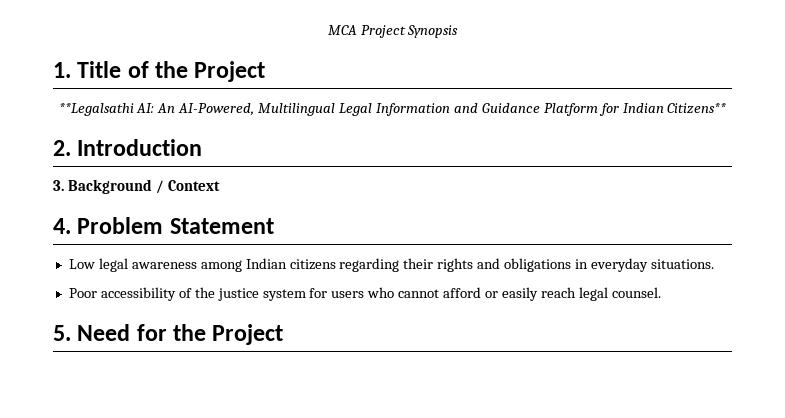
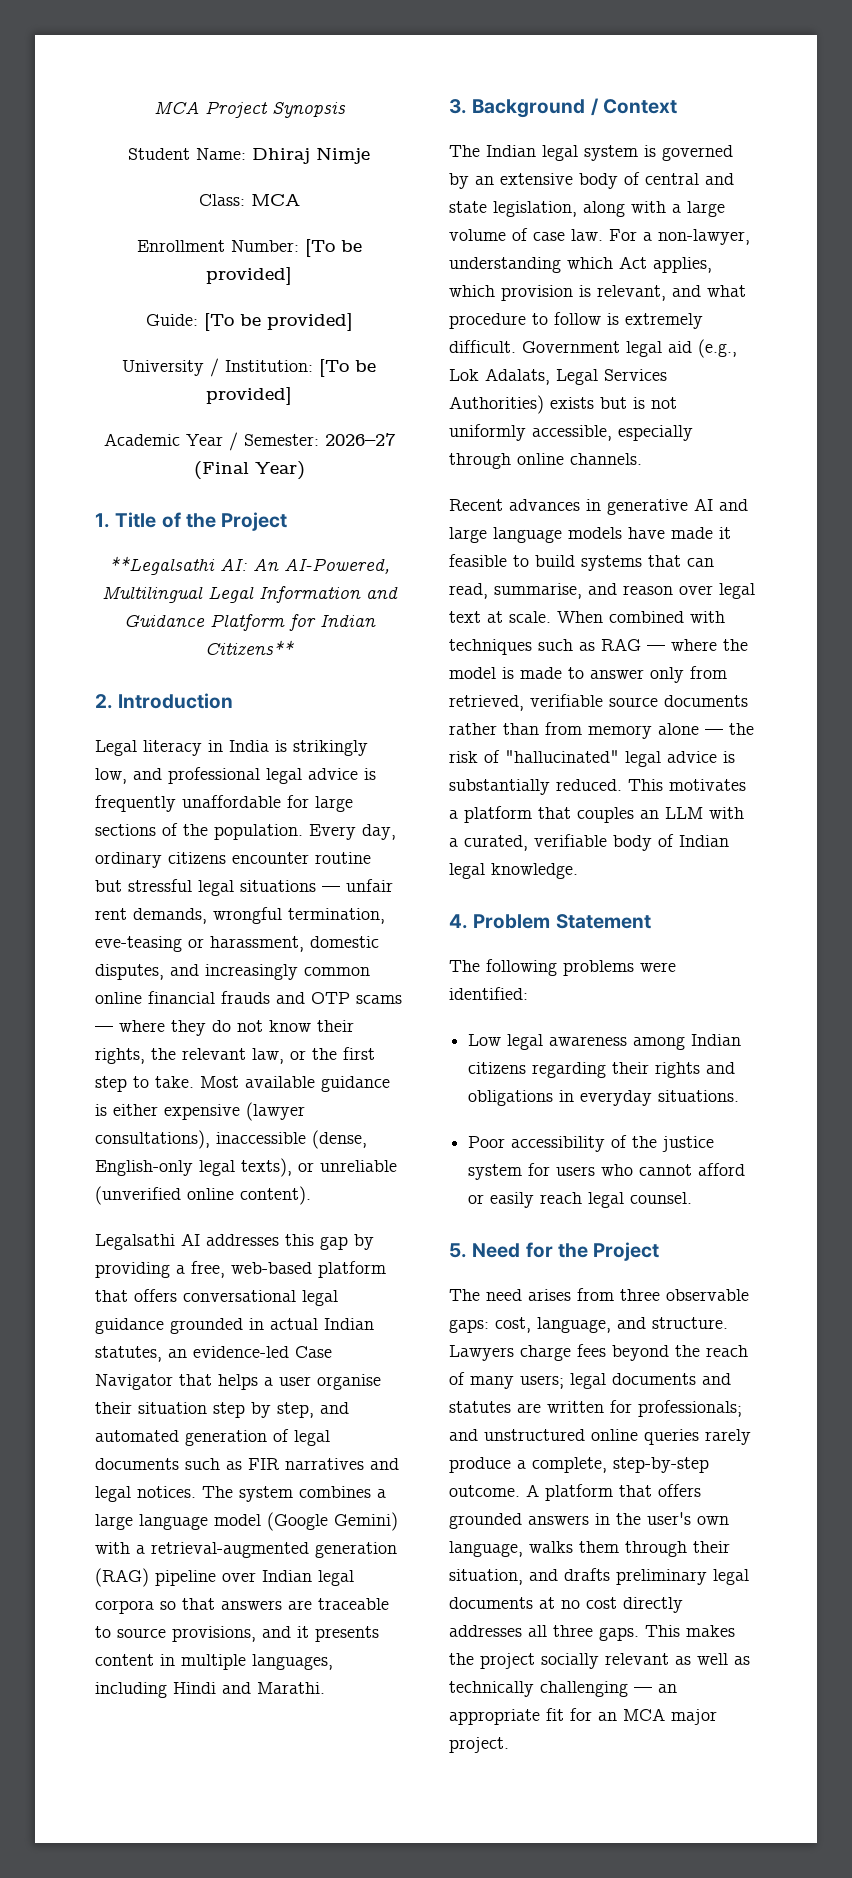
(459, 31) none -> [128,147,370,164] [198,194,300,206] [136,239,362,257] [206,267,292,285] [145,313,353,331] [122,358,376,377] [206,387,292,405] [103,432,396,451] [193,461,305,480] // Student Name: Dhiraj Nimje // Class: MCA // Enrollment Number: [To be provided] // Guide: [To be provided] // University / Institution: [To be provided] // Academic Year / Semester: 2026–27 (Final Year)
[53,179,220,194] [53,217,274,234] 3. Background / Context // 4. Problem Statement -> [95,740,368,756] [95,767,376,784] [95,795,353,812] [95,823,396,840] [95,852,371,868] [95,879,393,896] [95,907,385,924] [95,936,379,952] [95,964,370,980] [95,991,402,1004] [95,1020,354,1036] [95,1047,375,1064] [95,1076,390,1092] [95,1102,305,1121] [95,1130,367,1149] [95,1158,397,1177] [95,1186,311,1205] [95,1233,374,1250] [95,1261,386,1278] [95,1289,338,1306] [95,1318,374,1334] [95,1346,332,1362] [95,1374,381,1390] [95,1402,349,1418] [95,1429,330,1446] [95,1458,399,1470] [95,1486,386,1502] [95,1512,398,1531] [95,1542,397,1558] [95,1568,354,1587] [95,1598,389,1614] [95,1626,379,1642] [95,1654,333,1670] [95,1682,325,1698] [449,98,677,118] [449,145,733,161] [449,172,734,189] [449,201,725,217] [449,228,750,245] [449,256,712,273] [449,285,746,301] [449,312,703,329] [449,339,737,358] [449,368,667,385] [449,395,677,414] [449,424,693,441] [449,453,642,469] [449,498,748,515] [449,527,731,543] [449,554,714,571] [449,583,755,599] [449,611,725,623] [449,638,748,655] [449,666,727,683] [449,694,748,711] [449,722,754,739] [449,750,735,767] [449,779,746,795] [449,806,744,823] [449,834,729,851] [449,863,578,879] [449,914,651,929] [449,959,676,976] [449,987,528,1000] Legal literacy in India is strikingly low, and professional legal advice is frequently unaffordable for large sections of the population. Every day, ordinary citizens encounter routine but stressful legal situations — unfair rent demands, wrongful termination, eve-teasing or harassment, domestic disputes, and increasingly common online financial frauds and OTP scams — where they do not know their rights, the relevant law, or the first step to take. Most available guidance is either expensive (lawyer consultations), inaccessible (dense, English-only legal texts), or unreliable (unverified online content). // Legalsathi AI addresses this gap by providing a free, web-based platform that offers conversational legal guidance grounded in actual Indian statutes, an evidence-led Case Navigator that helps a user organise their situation step by step, and automated generation of legal documents such as FIR narratives and legal notices. The system combines a large language model (Google Gemini) with a retrieval-augmented generation (RAG) pipeline over Indian legal corpora so that answers are traceable to source provisions, and it presents content in multiple languages, including Hindi and Marathi. // 3. Background / Context // The Indian legal system is governed by an extensive body of central and state legislation, along with a large volume of case law. For a non-lawyer, understanding which Act applies, which provision is relevant, and what procedure to follow is extremely difficult. Government legal aid (e.g., Lok Adalats, Legal Services Authorities) exists but is not uniformly accessible, especially through online channels. // Recent advances in generative AI and large language models have made it feasible to build systems that can read, summarise, and reason over legal text at scale. When combined with techniques such as RAG — where the model is made to answer only from retrieved, verifiable source documents rather than from memory alone — the risk of "hallucinated" legal advice is substantially reduced. This motivates a platform that couples an LLM with a curated, verifiable body of Indian legal knowledge. // 4. Problem Statement // The following problems were identified:
(284, 334) none -> [449,1288,749,1301] [449,1317,728,1333] [449,1344,748,1361] [449,1372,731,1389] [449,1400,742,1417] [449,1429,751,1445] [449,1457,709,1473] [449,1484,701,1501] [449,1512,729,1529] [449,1541,730,1557] [449,1568,749,1585] [449,1597,683,1613] [449,1625,735,1641] [449,1653,750,1669] [449,1681,677,1697] [449,1708,717,1725] [449,1737,509,1753] // The need arises from three observable gaps: cost, language, and structure. Lawyers charge fees beyond the reach of many users; legal documents and statutes are written for professionals; and unstructured online queries rarely produce a complete, step-by-step outcome. A platform that offers grounded answers in the user's own language, walks them through their situation, and drafts preliminary legal documents at no cost directly addresses all three gaps. This makes the project socially relevant as well as technically challenging — an appropriate fit for an MCA major project.

